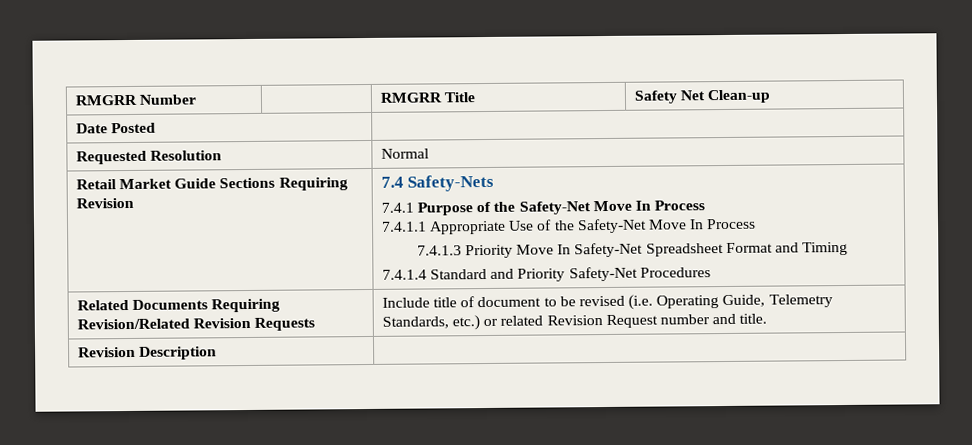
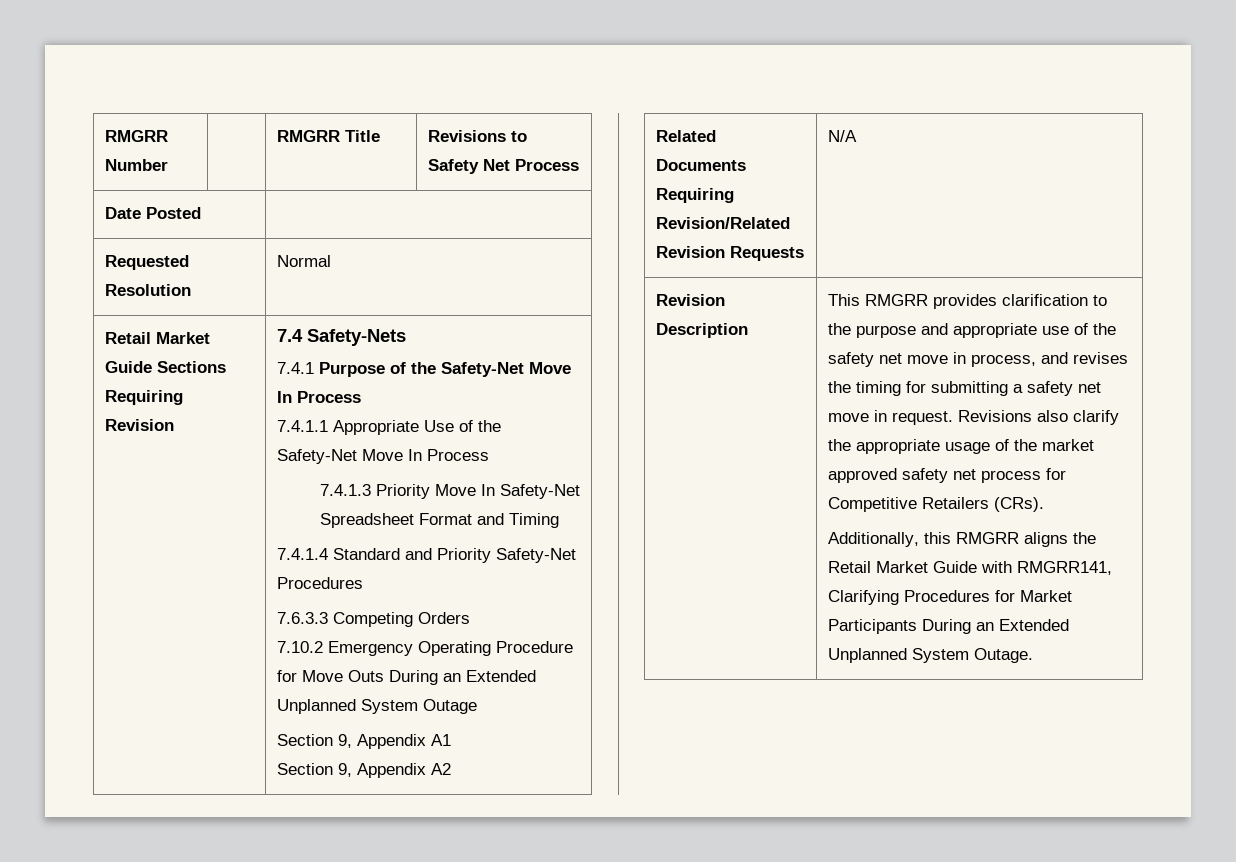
(475, 97) none -> [428,130,528,142] Revisions to
[707,89,772,104] Clean-up -> [515,159,580,171] Process
(711, 272) none -> [277,612,471,627] [277,641,574,656] [277,670,537,685] [277,699,478,714] [277,734,452,749] [277,763,452,778] // 7.6.3.3 Competing Orders // 7.10.2 Emergency Operating Procedure for Move Outs During an Extended Unplanned System Outage // Section 9, Appendix A1 // Section 9, Appendix A2
[381,294,833,310] [381,313,768,331] [77,346,217,360] Include title of document to be revised (i.e. Operating Guide, Telemetry Standards, etc.) or related Revision Request number and title. // Revision Description | -> [828,130,858,142] [656,294,726,306] [656,323,749,338] [828,294,1108,309] [828,323,1117,338] [828,352,1129,367] [828,381,1102,396] [828,410,1120,425] [828,439,1095,454] [828,468,1067,483] [828,497,1045,512] [828,532,1097,547] [828,561,1113,575] [828,590,1073,605] [828,619,1070,634] [828,648,1034,663] N/A // Revision Description | This RMGRR provides clarification to the purpose and appropriate use of the safety net move in process, and revises the timing for submitting a safety net move in request. Revisions also clarify the appropriate usage of the market approved safety net process for Competitive Retailers (CRs). // Additionally, this RMGRR aligns the Retail Market Guide with RMGRR141, Clarifying Procedures for Market Participants During an Extended Unplanned System Outage.

